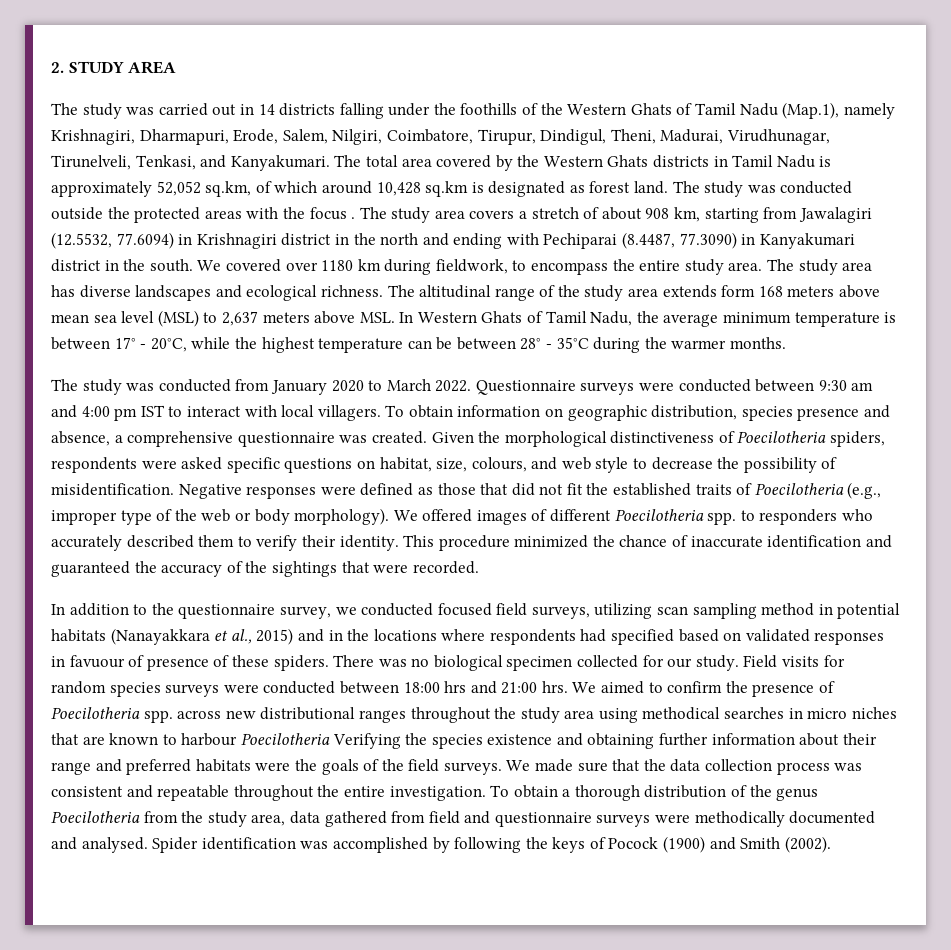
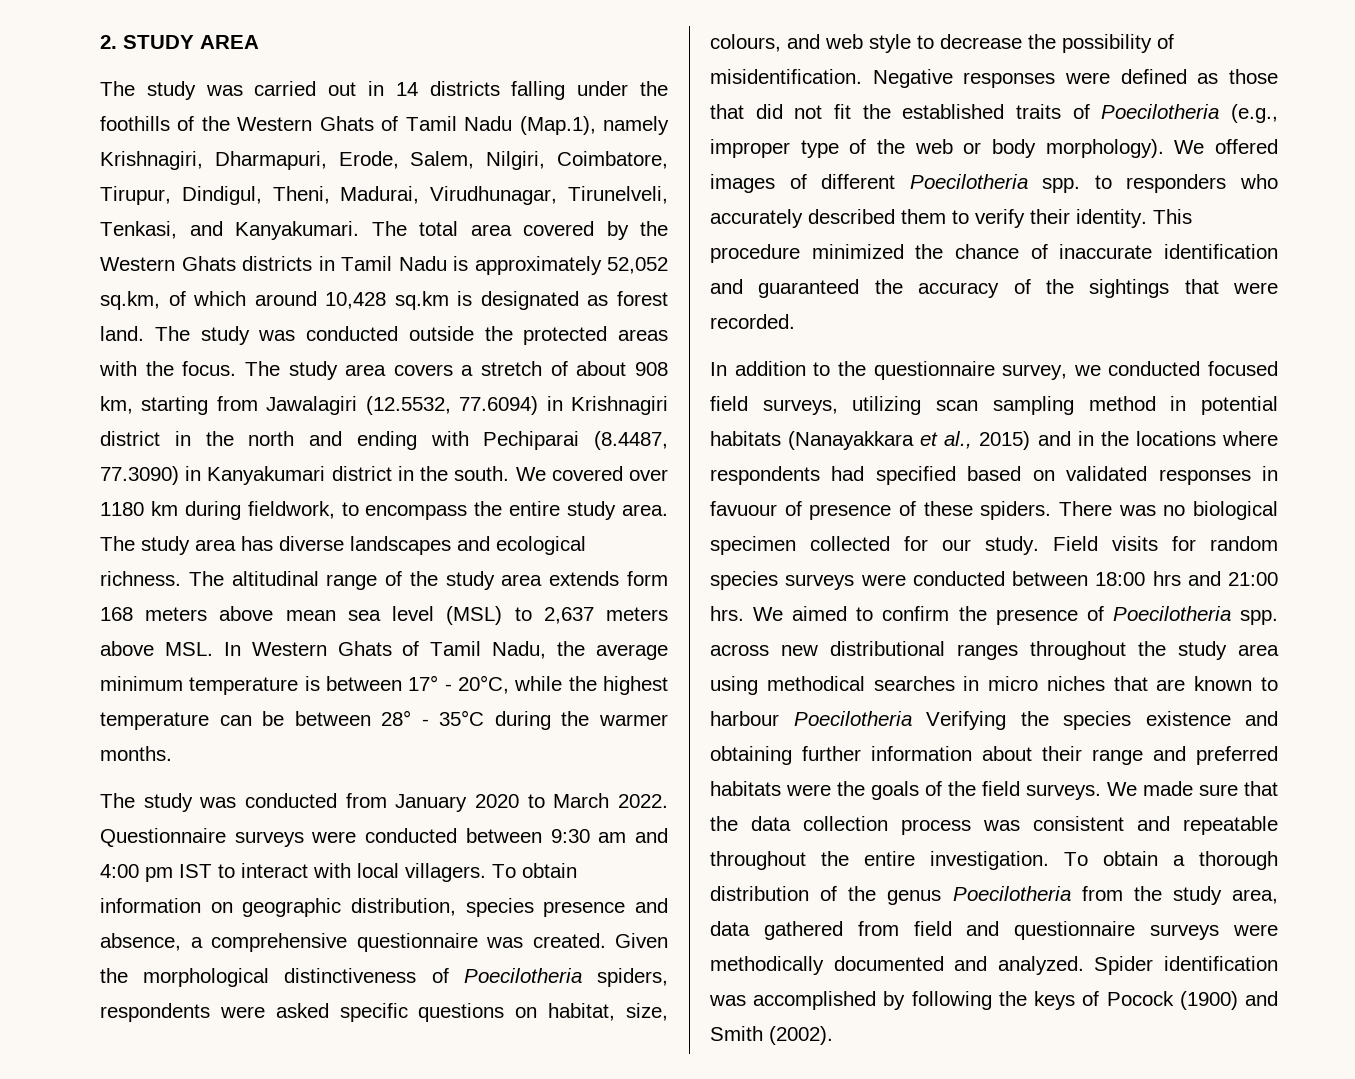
[309,207,356,220] focus . -> [182,361,237,376] focus.
[81,837,148,853] analysed. -> [997,956,1084,975] analyzed.

